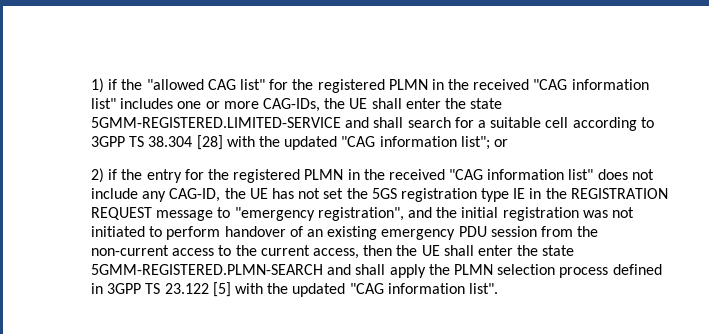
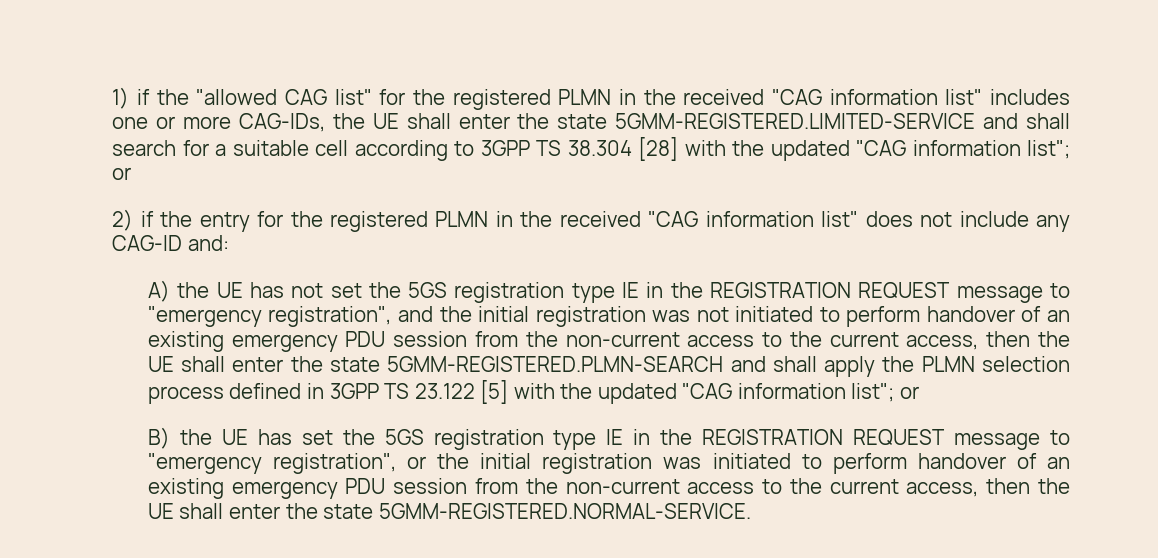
[169,188,221,202] CAG-ID, -> [112,235,229,251] [147,280,170,302] CAG-ID and: // A)
[468,283,498,294] list". -> [851,383,919,402] [147,427,1070,450] [147,453,1071,474] [147,478,1071,499] [147,503,751,519] list"; or // B) the UE has set the 5GS registration type IE in the REGISTRATION REQUEST message to "emergency registration", or the initial registration was initiated to perform handover of an existing emergency PDU session from the non-current access to the current access, then the UE shall enter the state 5GMM-REGISTERED.NORMAL-SERVICE.

